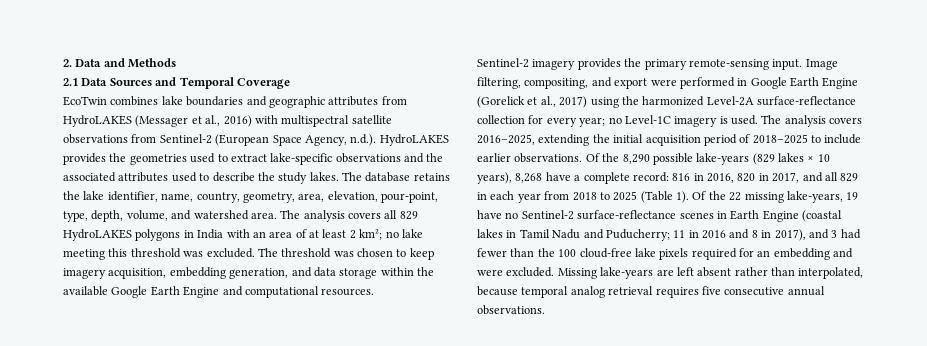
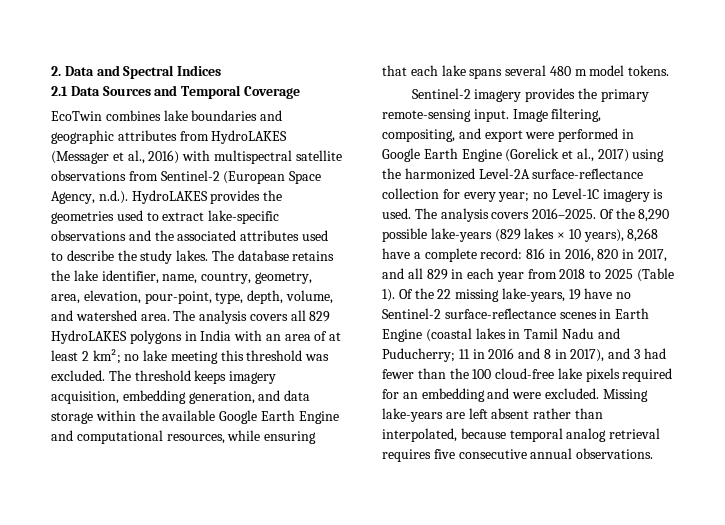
[128,58,177,68] Methods -> [123,65,222,79] Spectral Indices
[333,248,434,260] was chosen to keep -> [194,370,227,384] keeps
[321,288,375,296] resources. -> [166,430,317,444] [382,65,670,79] resources, while ensuring that each lake spans several 480 m model tokens.
[477,134,862,146] [477,153,583,163] 2016–2025, extending the initial acquisition period of 2018–2025 to include earlier observations. -> [532,208,597,219] 2016–2025.

